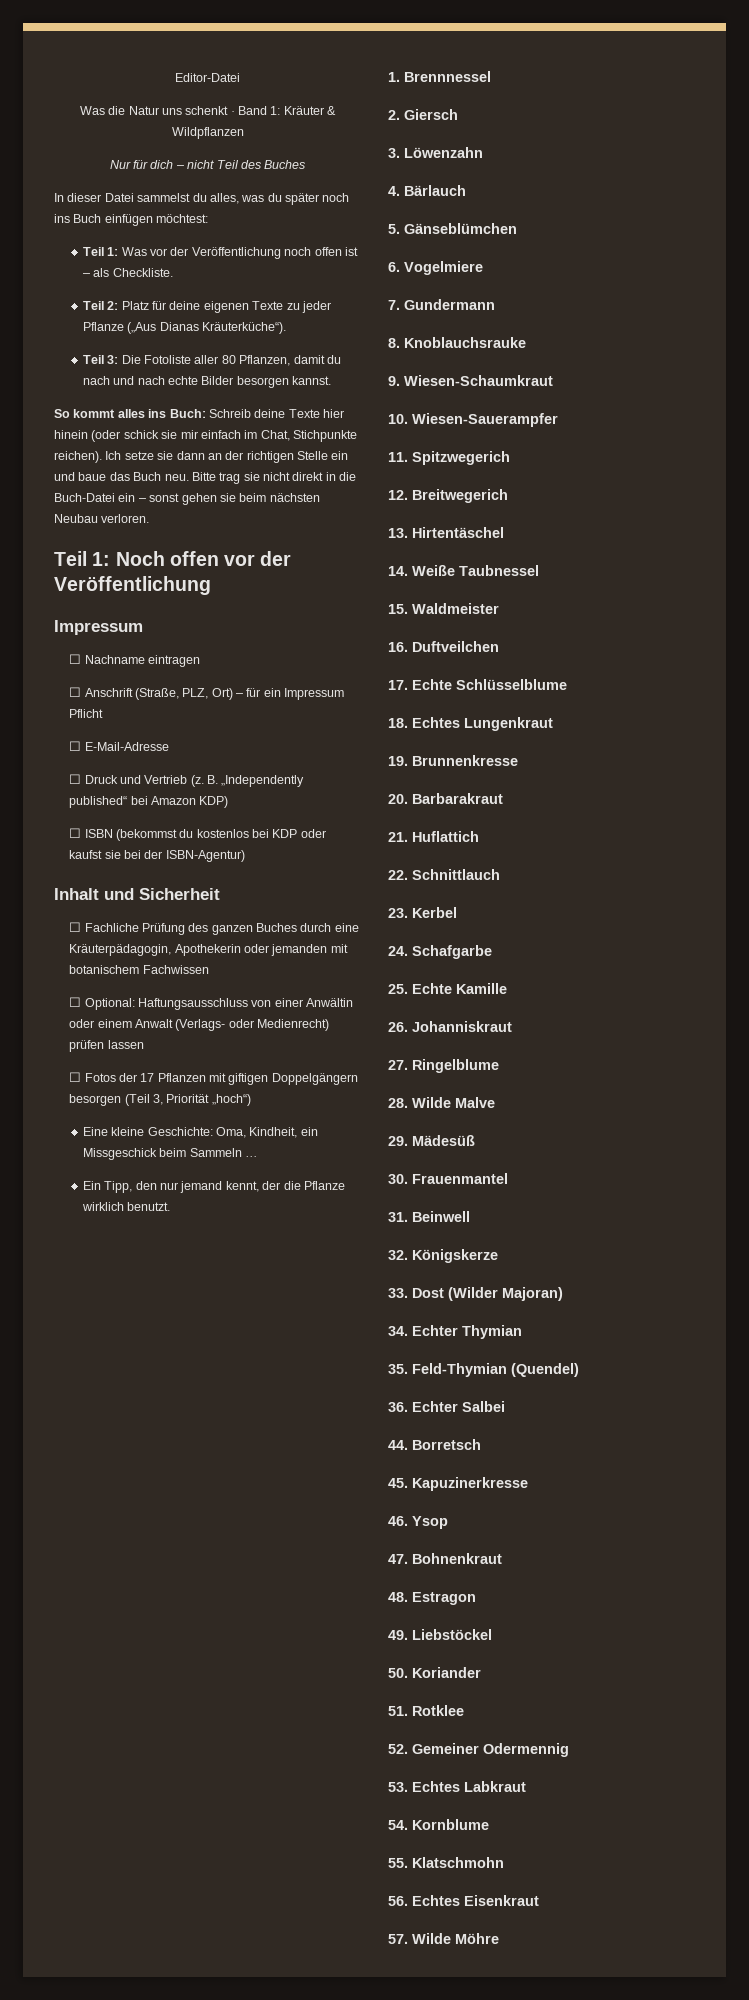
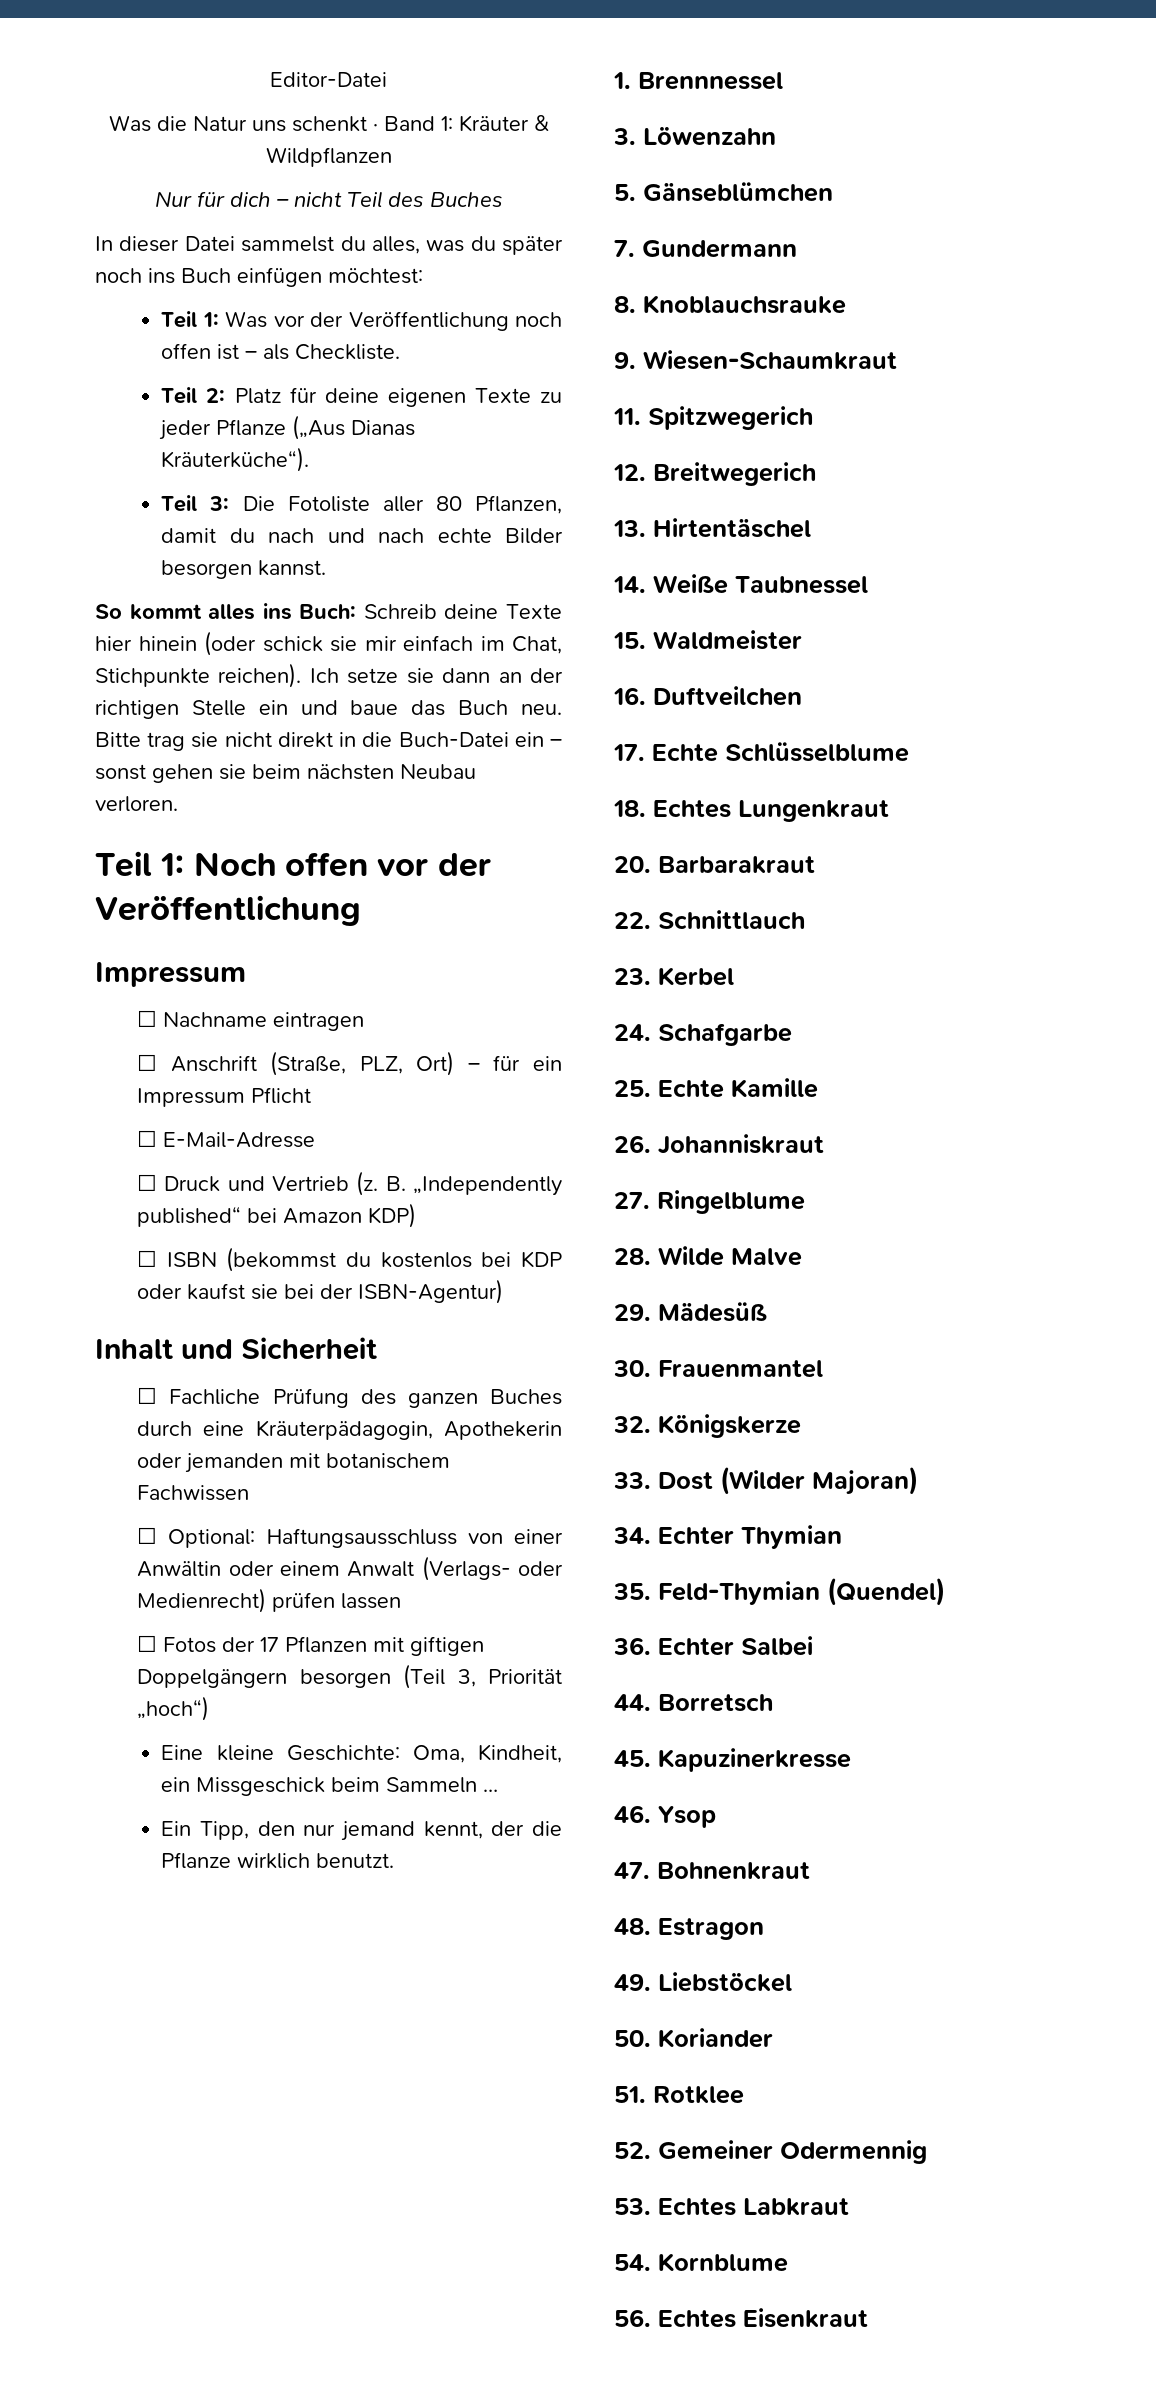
[388,109,458,120] // 2. Giersch -> (783, 81) none
[388,185,466,196] // 4. Bärlauch -> (776, 136) none
[388,261,483,275] // 6. Vogelmiere -> (833, 192) none
[388,413,558,427] // 10. Wiesen-Sauerampfer -> (897, 360) none
[388,755,518,766] // 19. Brunnenkresse -> (889, 811) none
[388,831,479,842] // 21. Huflattich -> (815, 865) none
[388,1211,470,1222] // 31. Beinwell -> (823, 1369) none
[388,1857,504,1868] // 55. Klatschmohn -> (788, 2262) none
[388,1933,499,1944] // 57. Wilde Möhre -> (868, 2318) none

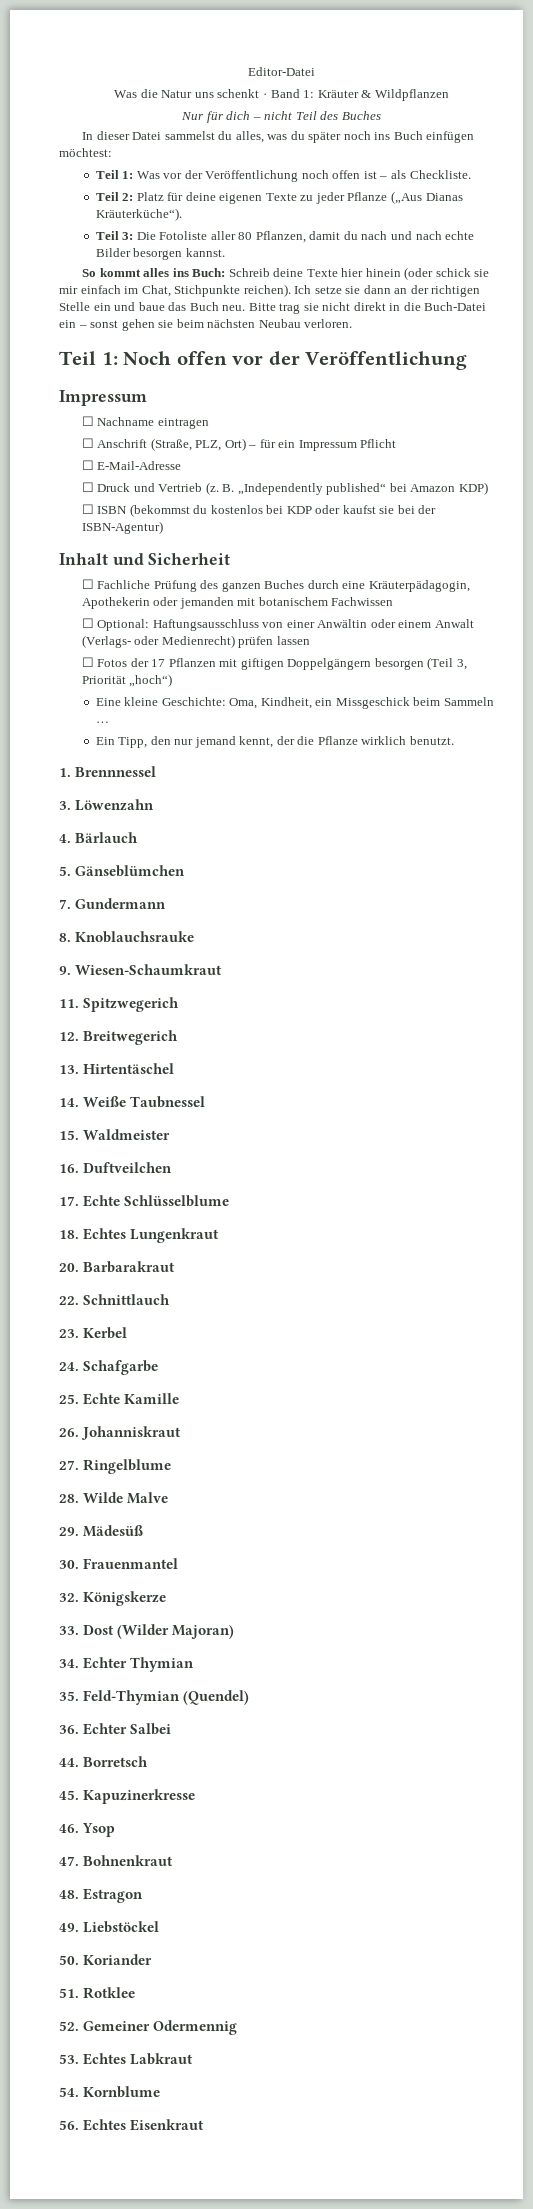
(776, 136) none -> [59,832,139,843] // 4. Bärlauch

